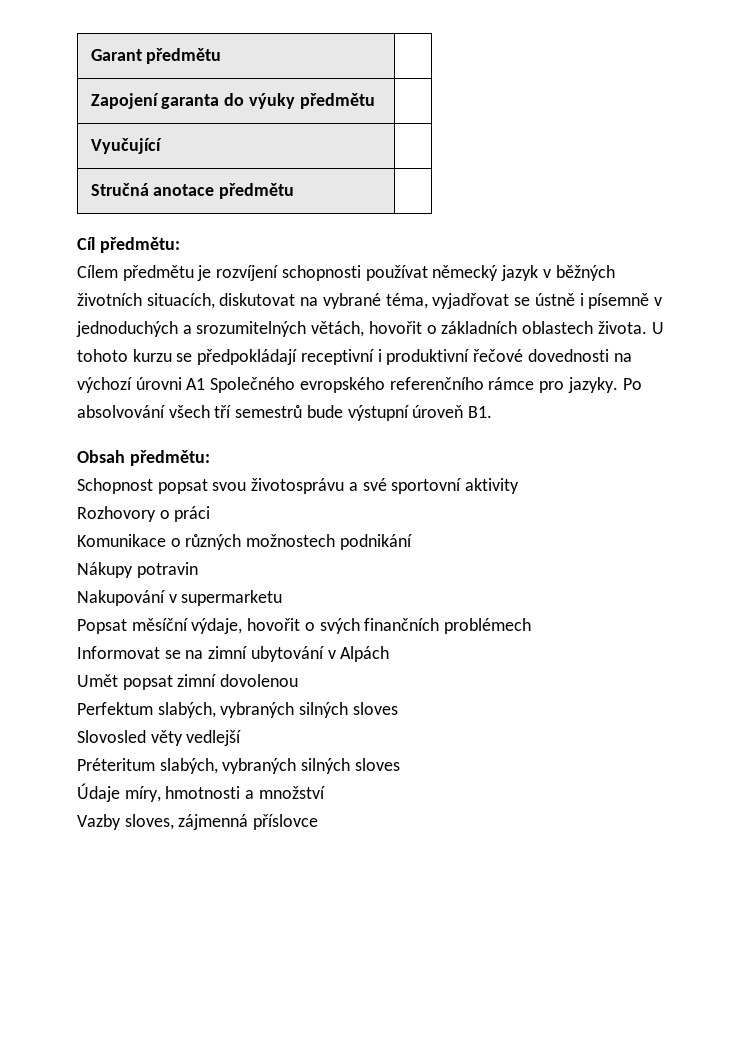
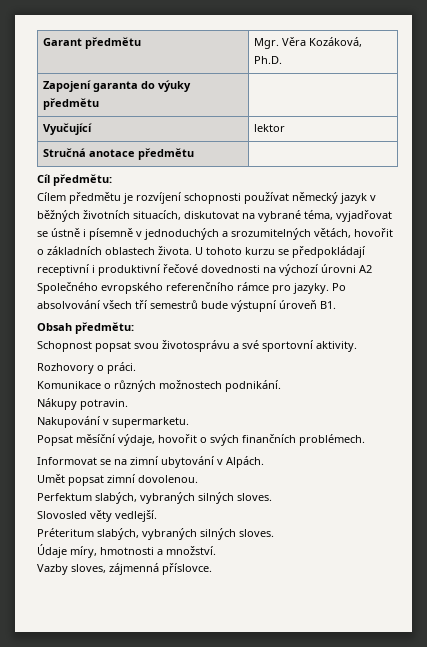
(222, 56) none -> [253,37,362,49] [253,56,282,64] Mgr. Věra Kozáková, Ph.D.
(162, 146) none -> [253,124,285,132] lektor
[186,378,206,390] A1 -> [359,265,372,273] A2
[465,478,520,494] aktivity -> [316,341,357,352] aktivity.
[174,506,211,522] práci -> [107,362,136,374] práci.
[339,534,412,550] podnikání -> [225,380,281,392] podnikání.
[136,562,198,578] potravin -> [80,399,128,410] potravin.
[181,590,283,606] supermarketu -> [112,417,189,428] supermarketu.
[444,618,532,634] problémech -> [299,434,365,446] problémech.
[340,646,390,662] Alpách -> [226,456,264,468] Alpách.
[220,674,299,687] dovolenou -> [138,475,198,483] dovolenou.
[352,702,398,715] sloves -> [237,493,272,501] sloves.
[186,730,242,746] vedlejší -> [115,510,157,522] vedlejší.
[354,758,400,771] sloves -> [239,529,274,537] sloves.
[258,786,325,799] množství -> [166,546,216,555] množství.
[253,814,319,830] příslovce -> [162,563,212,575] příslovce.

